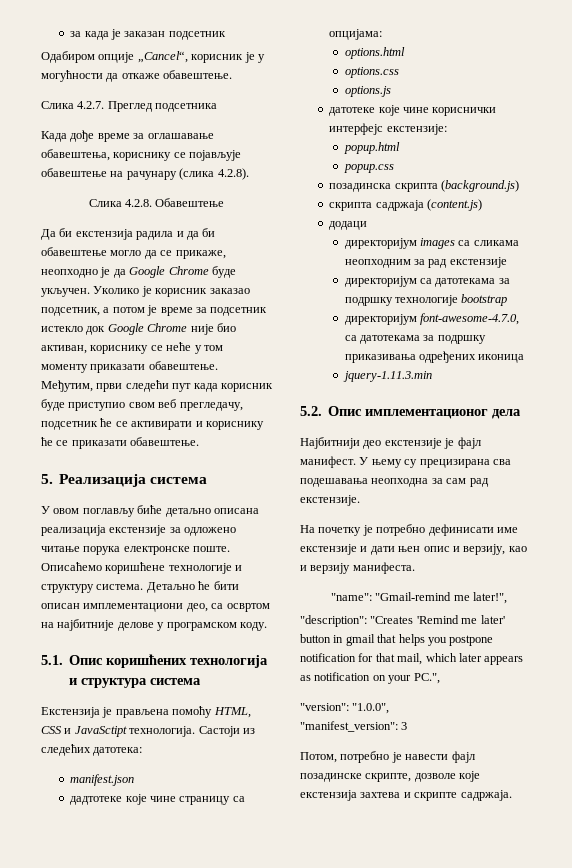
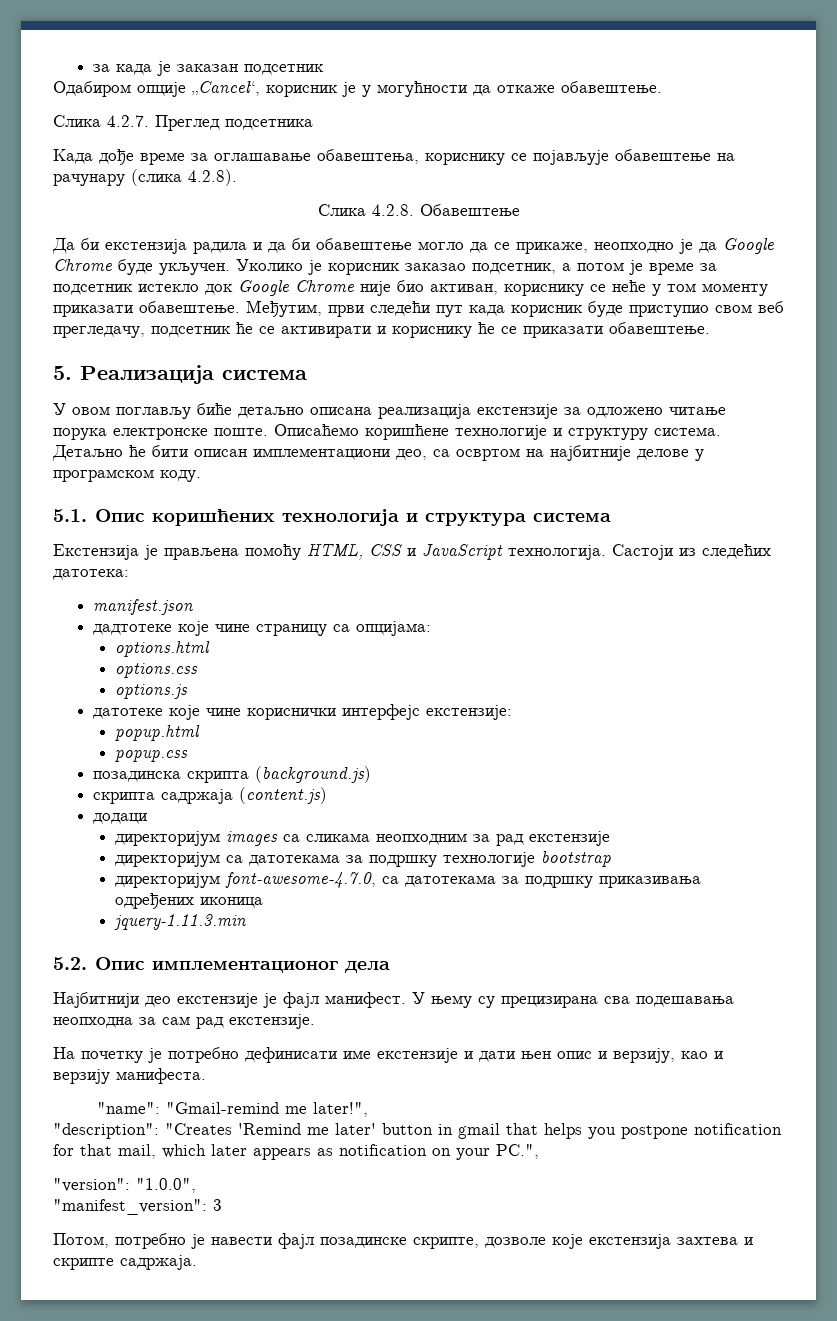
[74,726,127,737] JavaSctipt -> [422,544,503,560] JavaScript

